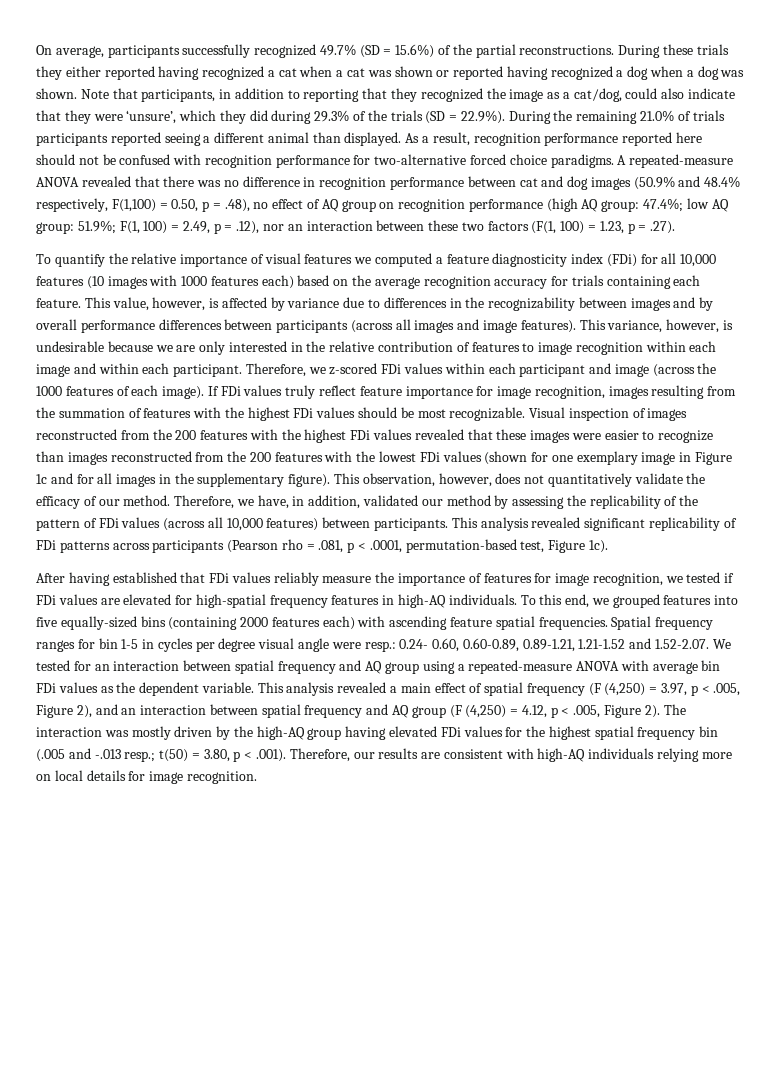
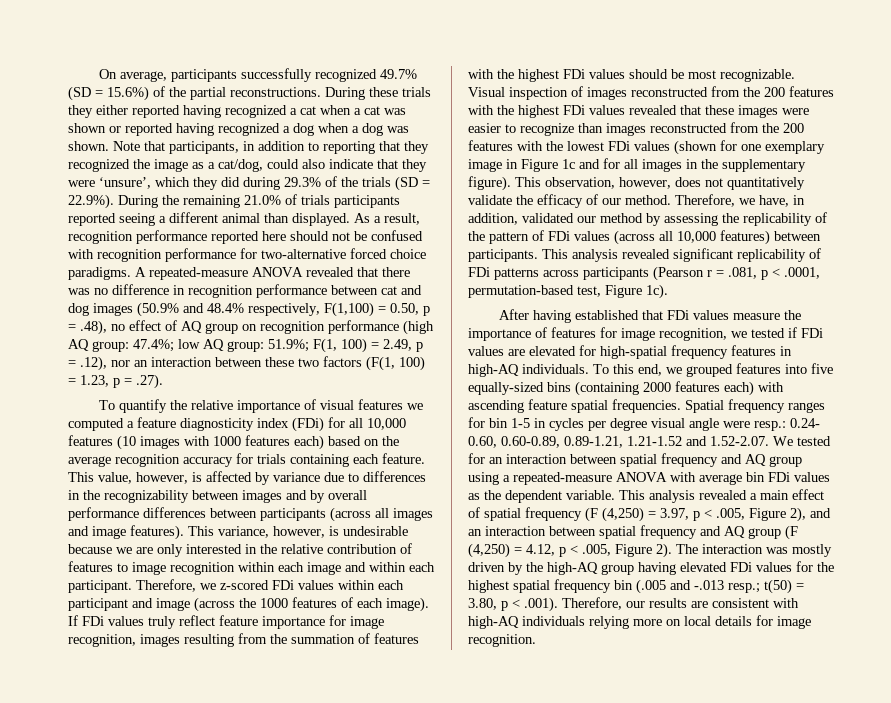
[281,539,303,550] rho -> [707,270,712,277] r
[273,572,319,586] reliably -> (729, 315) none

